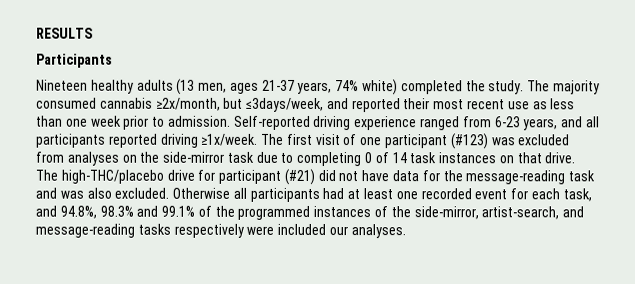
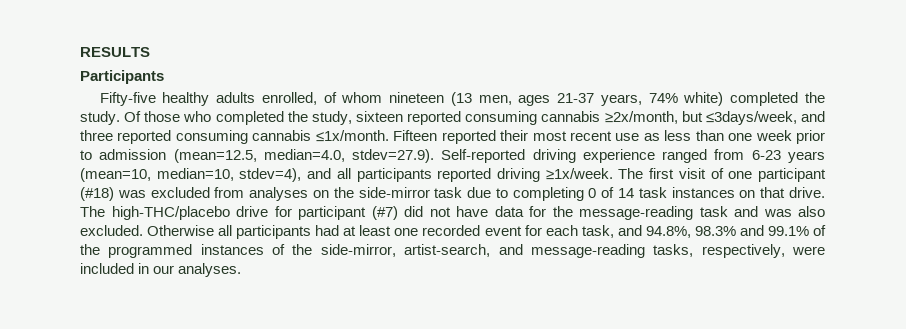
[36,79,88,91] Nineteen -> [99,92,156,106] Fifty-five
(174, 85) none -> [261,92,445,105] enrolled, of whom nineteen
[527,80,600,95] [36,97,97,109] The majority consumed -> [124,111,538,125] Of those who completed the study, sixteen reported consuming
(349, 104) none -> [80,130,438,144] three reported consuming cannabis ≤1x/month. Fifteen
[167,115,231,127] admission. -> [99,149,435,163] admission (mean=12.5, median=4.0, stdev=27.9).
[523,118,559,131] years, -> [787,151,825,163] [80,168,302,182] years (mean=10, median=10, stdev=4),
[449,133,489,150] (#123) -> [80,187,114,201] (#18)
[283,168,315,185] (#21) -> [371,206,398,220] (#7)
[137,223,244,238] tasks respectively -> [653,244,785,258] tasks, respectively,
(327, 229) none -> [138,263,150,274] in

